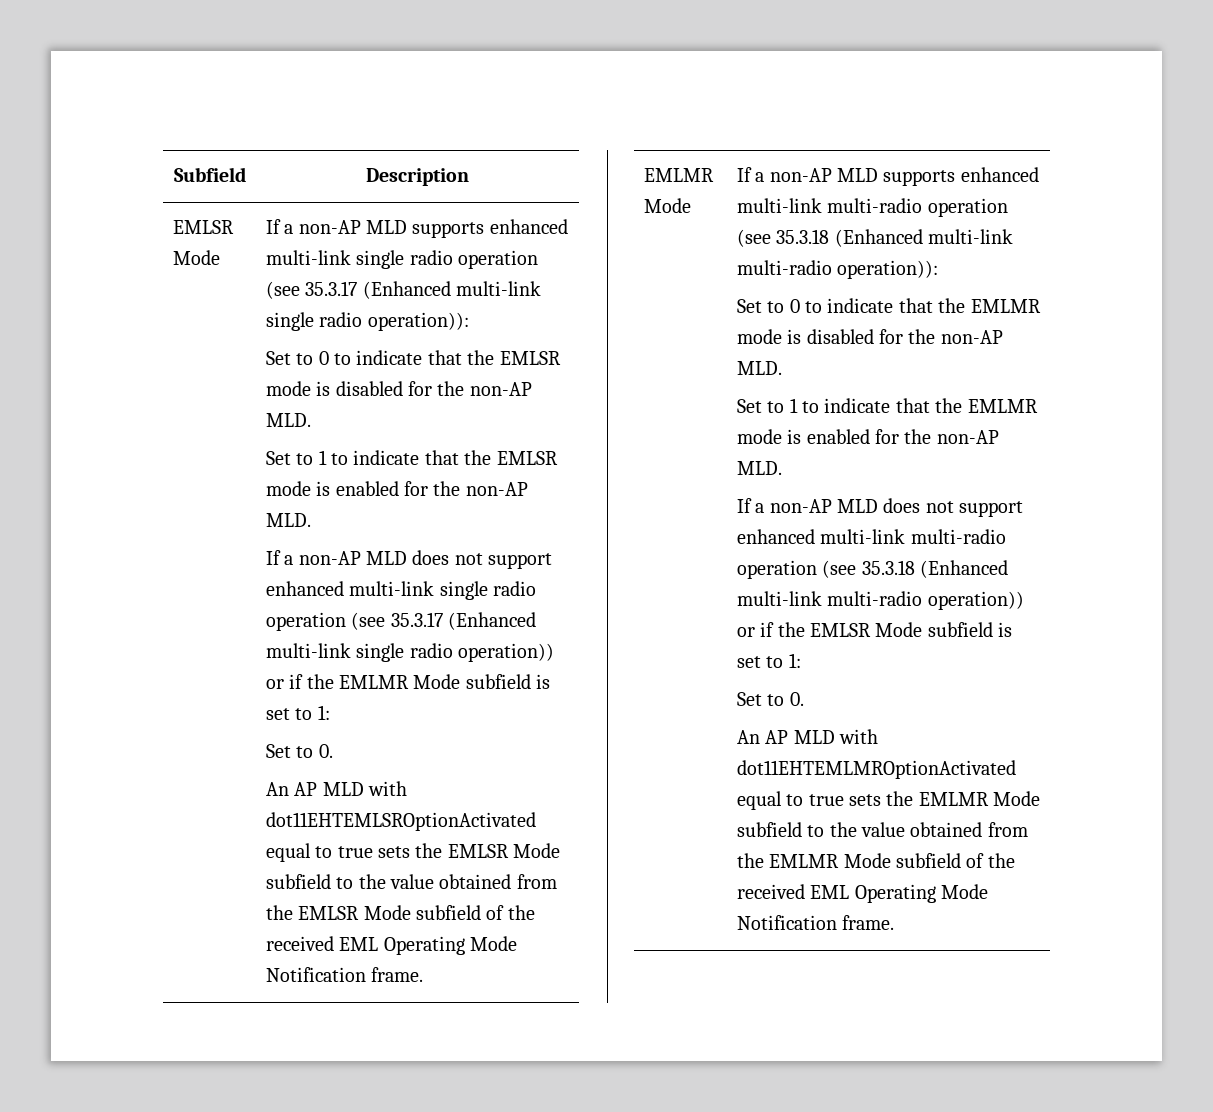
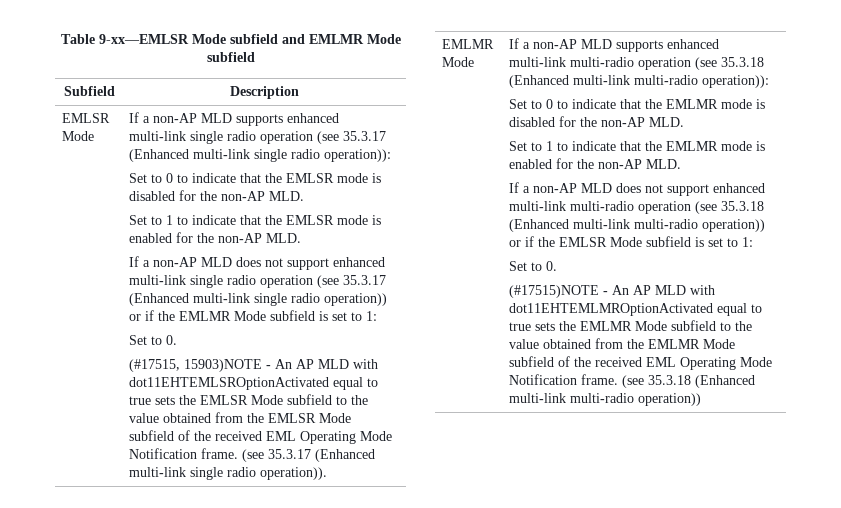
(174, 174) none -> [60,34,401,44] [206,52,255,62] Table 9-xx—EMLSR Mode subfield and EMLMR Mode subfield //
(333, 751) none -> [129,359,272,372] (#17515, 15903)NOTE -
(424, 974) none -> [242,449,376,462] [129,467,328,480] (see 35.3.17 (Enhanced multi-link single radio operation)).
(804, 699) none -> [509,285,609,298] (#17515)NOTE -
(895, 922) none -> [622,375,756,388] [509,393,702,406] (see 35.3.18 (Enhanced multi-link multi-radio operation))

